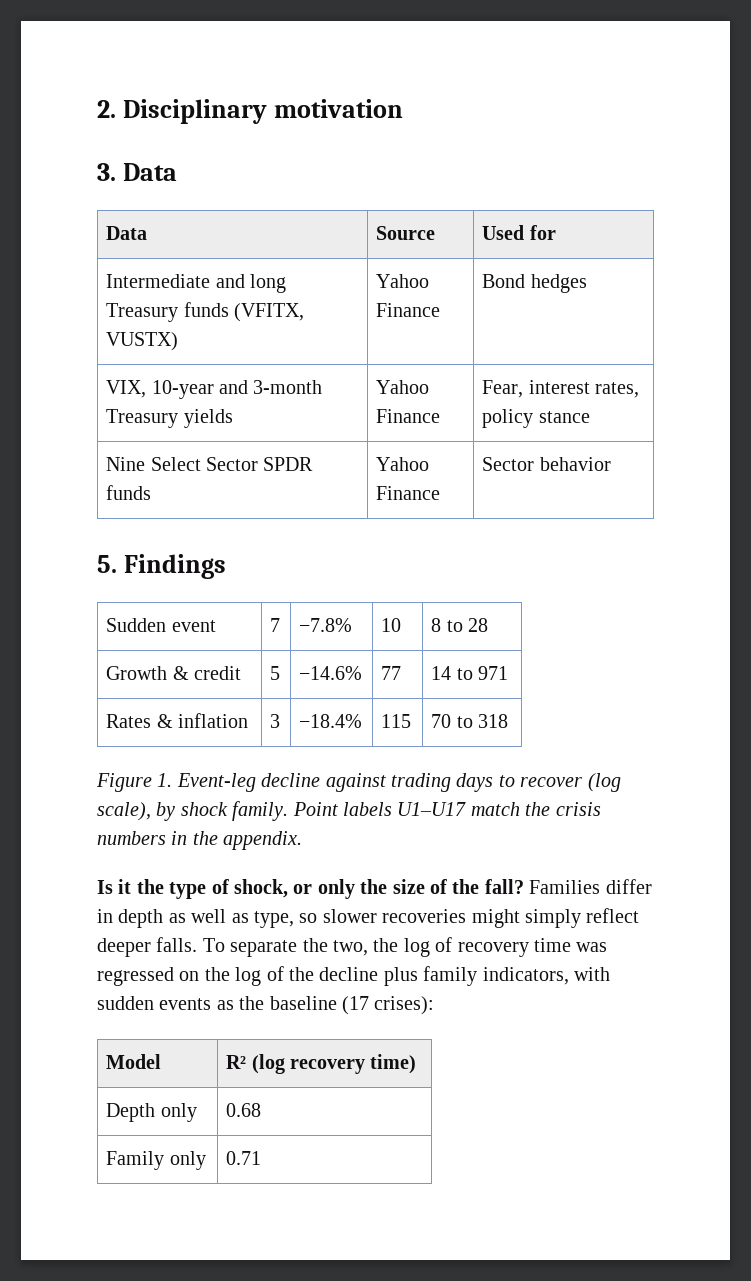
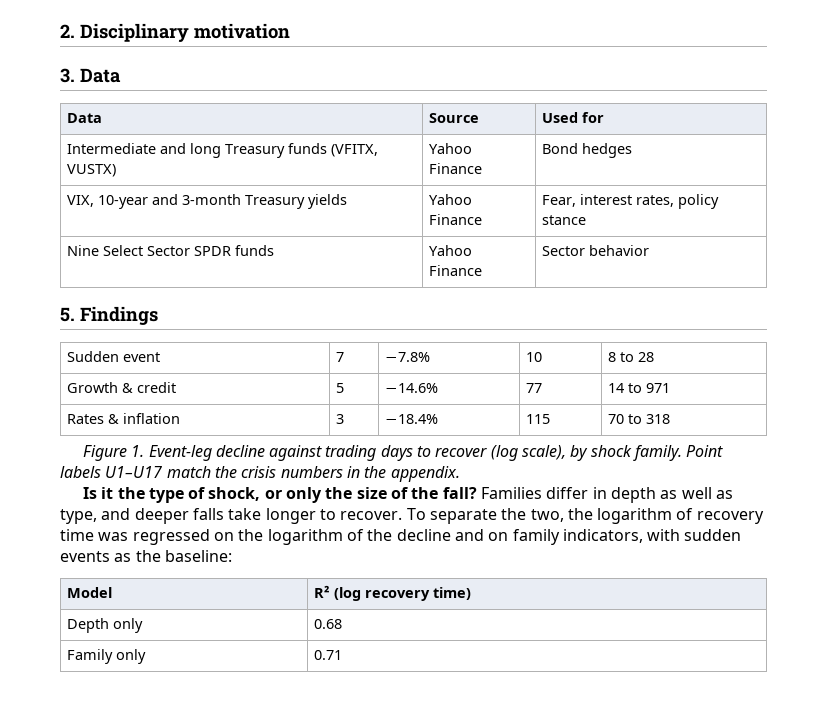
[299,908,640,928] [97,937,198,957] so slower recoveries might simply reflect deeper falls. -> [101,508,403,524] and deeper falls take longer to recover.
[403,938,430,957] log -> [597,508,673,524] logarithm
[235,967,262,986] log -> [267,529,343,545] logarithm
[383,967,418,986] plus -> [454,529,509,541] and on
[269,996,435,1015] baseline (17 crises): -> [164,550,232,562] baseline:

